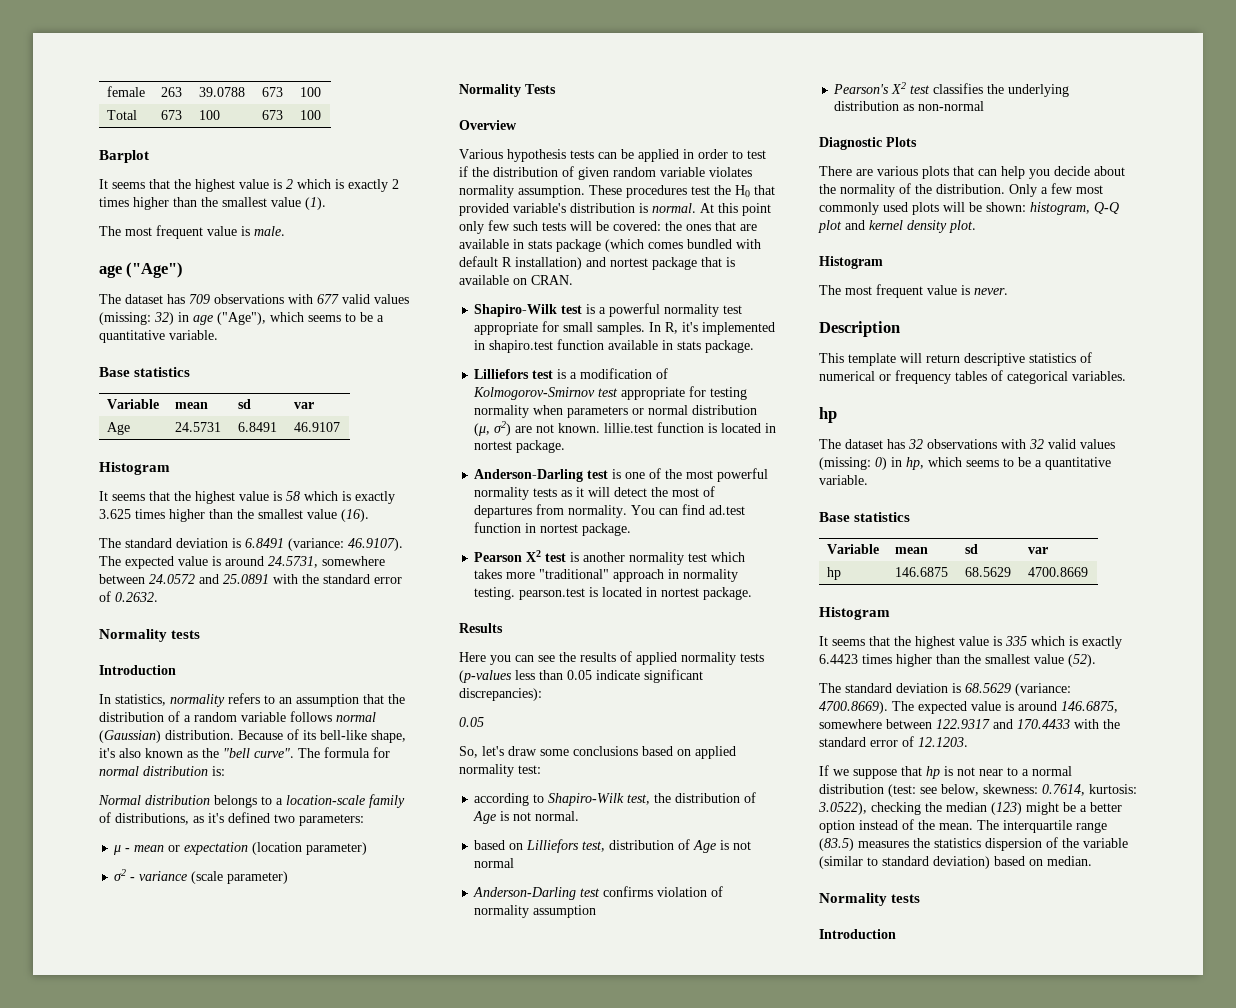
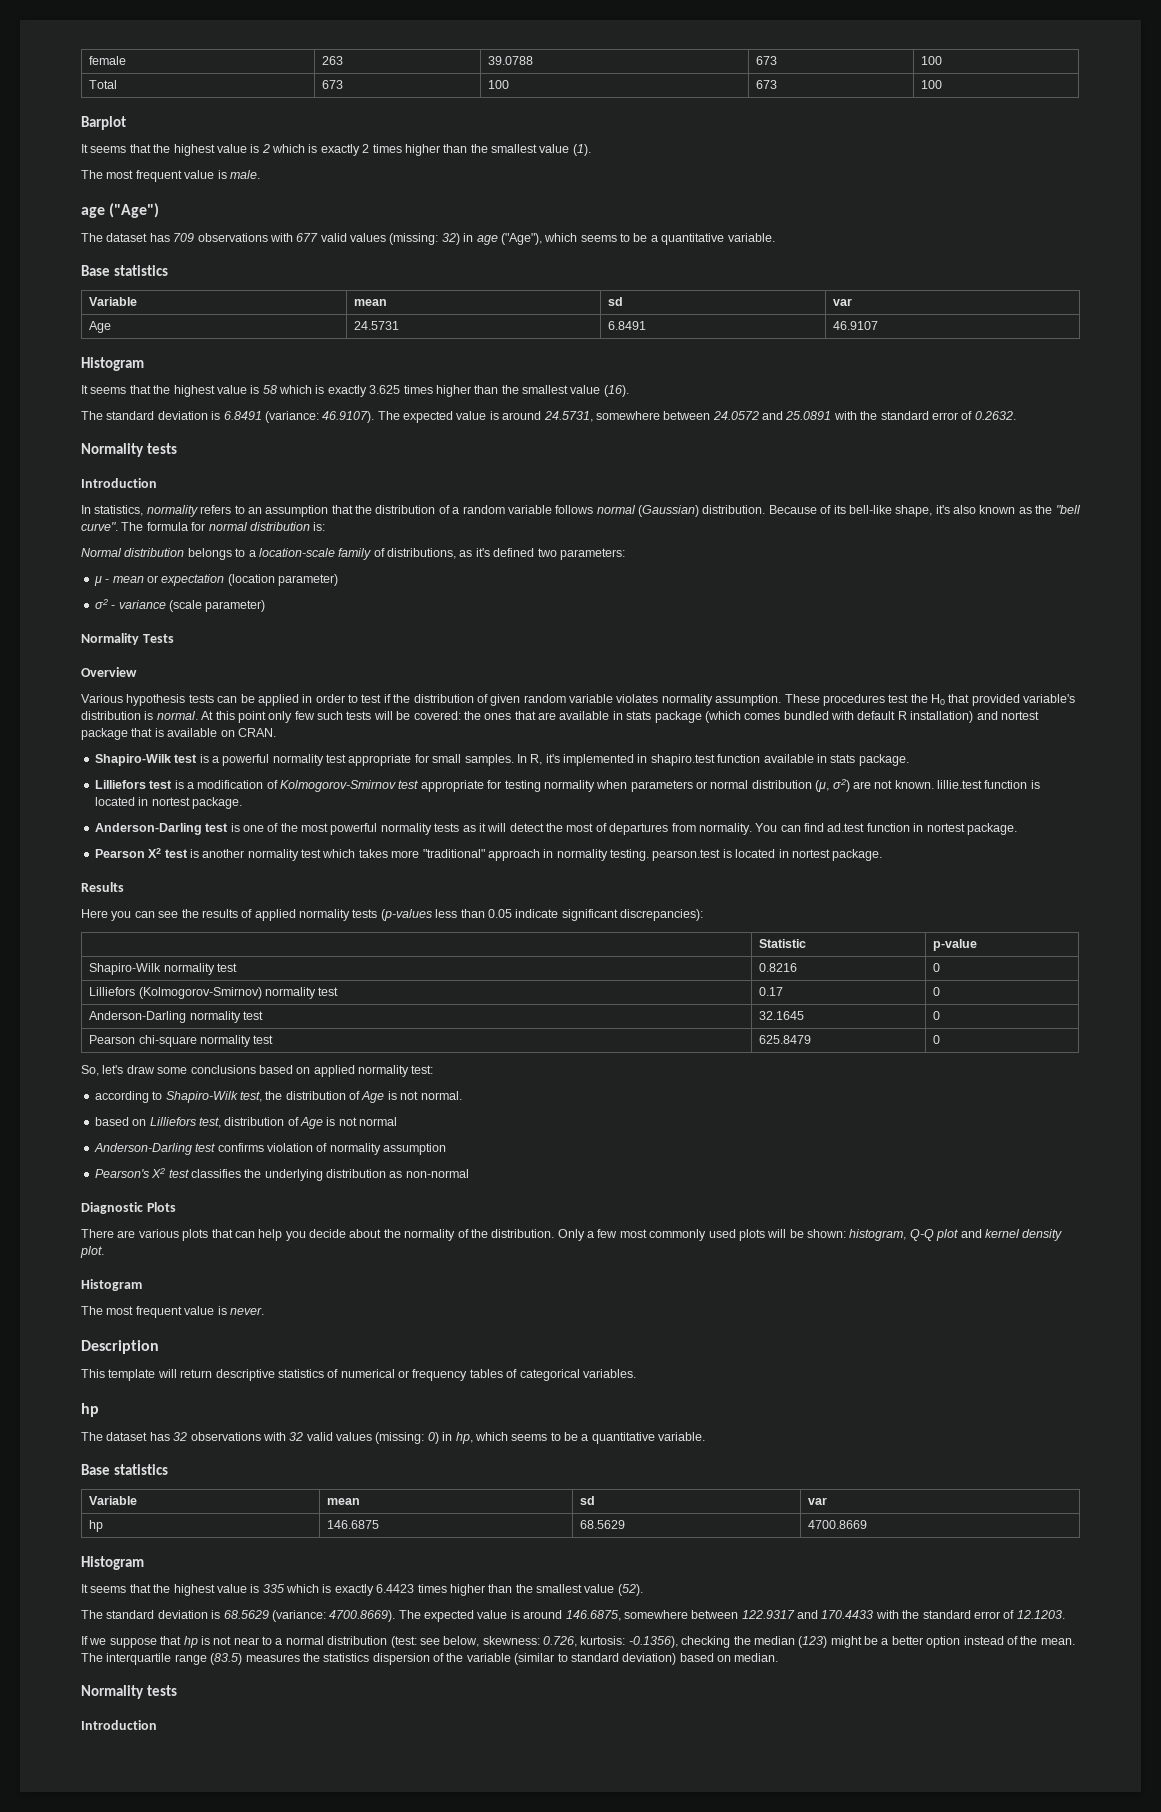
[459,717,484,727] // 0.05 -> [759,939,807,948] [933,939,978,951] [89,963,238,975] [759,963,798,972] [933,963,941,972] [89,987,339,999] [759,987,784,996] [933,987,941,996] [89,1011,264,1023] [759,1011,805,1020] [933,1011,941,1020] [89,1035,274,1047] [759,1035,812,1044] [933,1035,941,1044] // | Statistic | p-value // Shapiro-Wilk normality test | 0.8216 | 0 // Lilliefors (Kolmogorov-Smirnov) normality test | 0.17 | 0 // Anderson-Darling normality test | 32.1645 | 0 // Pearson chi-square normality test | 625.8479 | 0
[1042,784,1137,796] [818,802,867,815] 0.7614, kurtosis: 3.0522), -> [543,1636,678,1648] 0.726, kurtosis: -0.1356),

